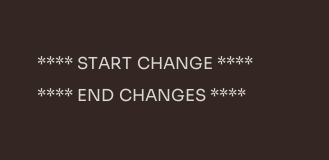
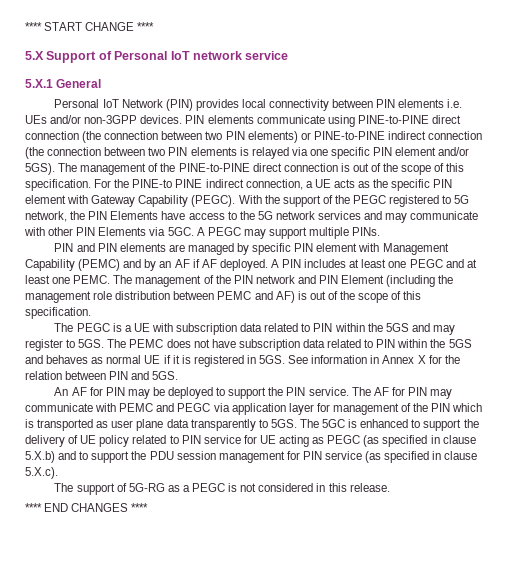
(254, 62) none -> [25,51,289,63] [25,79,102,88] [54,99,463,111] [25,115,461,127] [25,131,483,143] [25,147,470,159] [25,163,465,175] [25,179,453,191] [25,195,470,207] [25,211,479,223] [24,227,381,239] [54,243,449,255] [25,259,477,271] [25,275,454,287] [25,291,422,303] [25,307,91,319] [54,323,455,335] [25,339,472,351] [25,355,460,367] [25,371,179,380] [54,387,453,399] [25,403,483,415] [25,419,479,431] [25,435,476,447] [25,451,478,463] [25,467,58,479] [54,483,390,495] // 5.X Support of Personal IoT network service // 5.X.1 General // Personal IoT Network (PIN) provides local connectivity between PIN elements i.e. UEs and/or non-3GPP devices. PIN elements communicate using PINE-to-PINE direct connection (the connection between two PIN elements) or PINE-to-PINE indirect connection (the connection between two PIN elements is relayed via one specific PIN element and/or 5GS). The management of the PINE-to-PINE direct connection is out of the scope of this specification. For the PINE-to PINE indirect connection, a UE acts as the specific PIN element with Gateway Capability (PEGC). With the support of the PEGC registered to 5G network, the PIN Elements have access to the 5G network services and may communicate with other PIN Elements via 5GC. A PEGC may support multiple PINs. // PIN and PIN elements are managed by specific PIN element with Management Capability (PEMC) and by an AF if AF deployed. A PIN includes at least one PEGC and at least one PEMC. The management of the PIN network and PIN Element (including the management role distribution between PEMC and AF) is out of the scope of this specification. // The PEGC is a UE with subscription data related to PIN within the 5GS and may register to 5GS. The PEMC does not have subscription data related to PIN within the 5GS and behaves as normal UE if it is registered in 5GS. See information in Annex X for the relation between PIN and 5GS. // An AF for PIN may be deployed to support the PIN service. The AF for PIN may communicate with PEMC and PEGC via application layer for management of the PIN which is transported as user plane data transparently to 5GS. The 5GC is enhanced to support the delivery of UE policy related to PIN service for UE acting as PEGC (as specified in clause 5.X.b) and to support the PDU session management for PIN service (as specified in clause 5.X.c). // The support of 5G-RG as a PEGC is not considered in this release.

